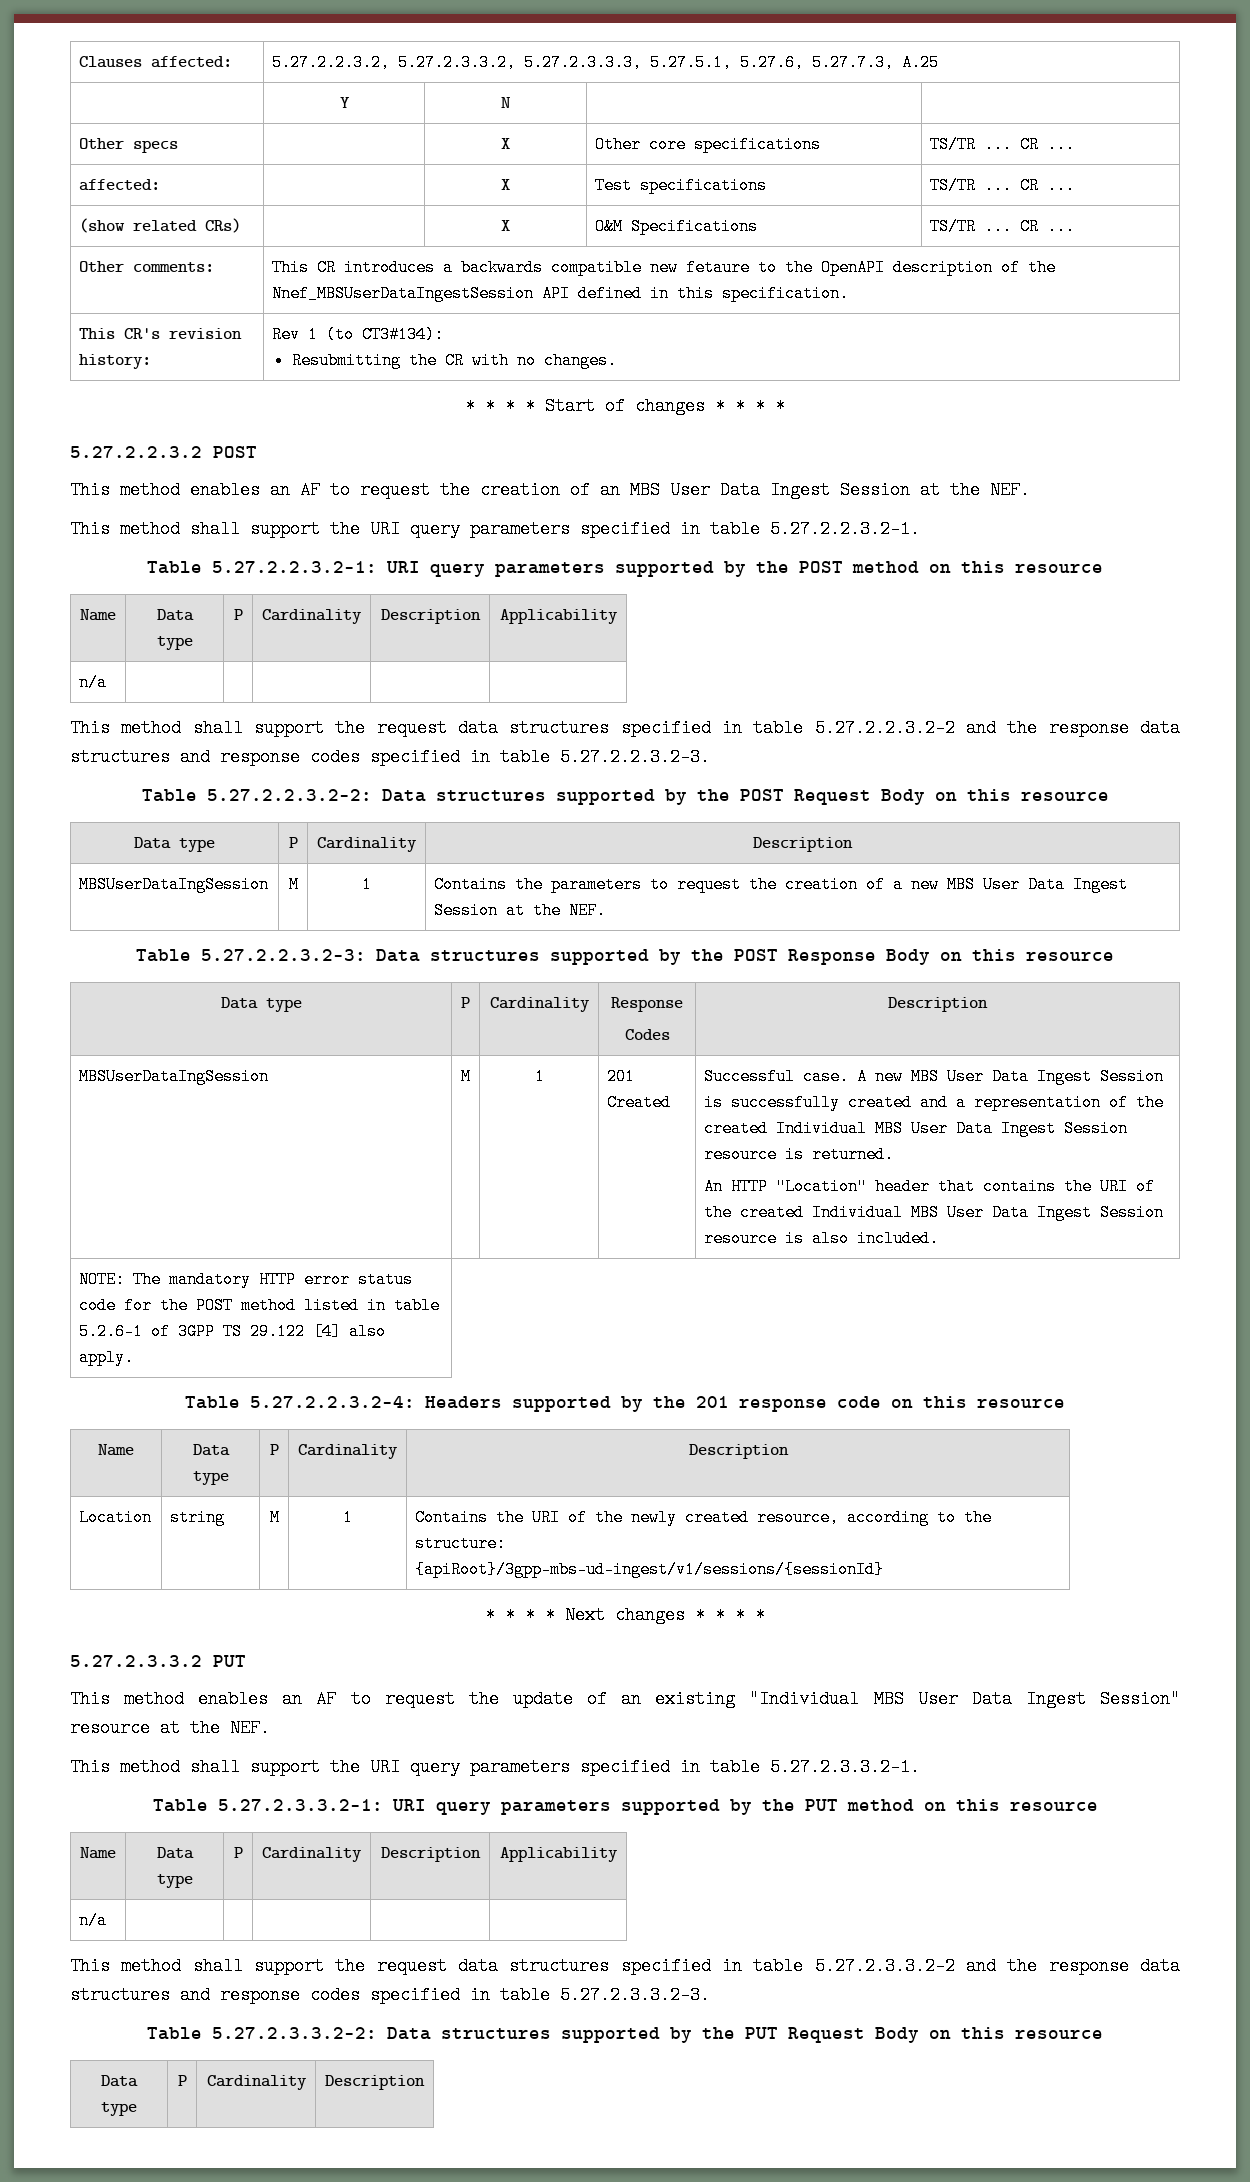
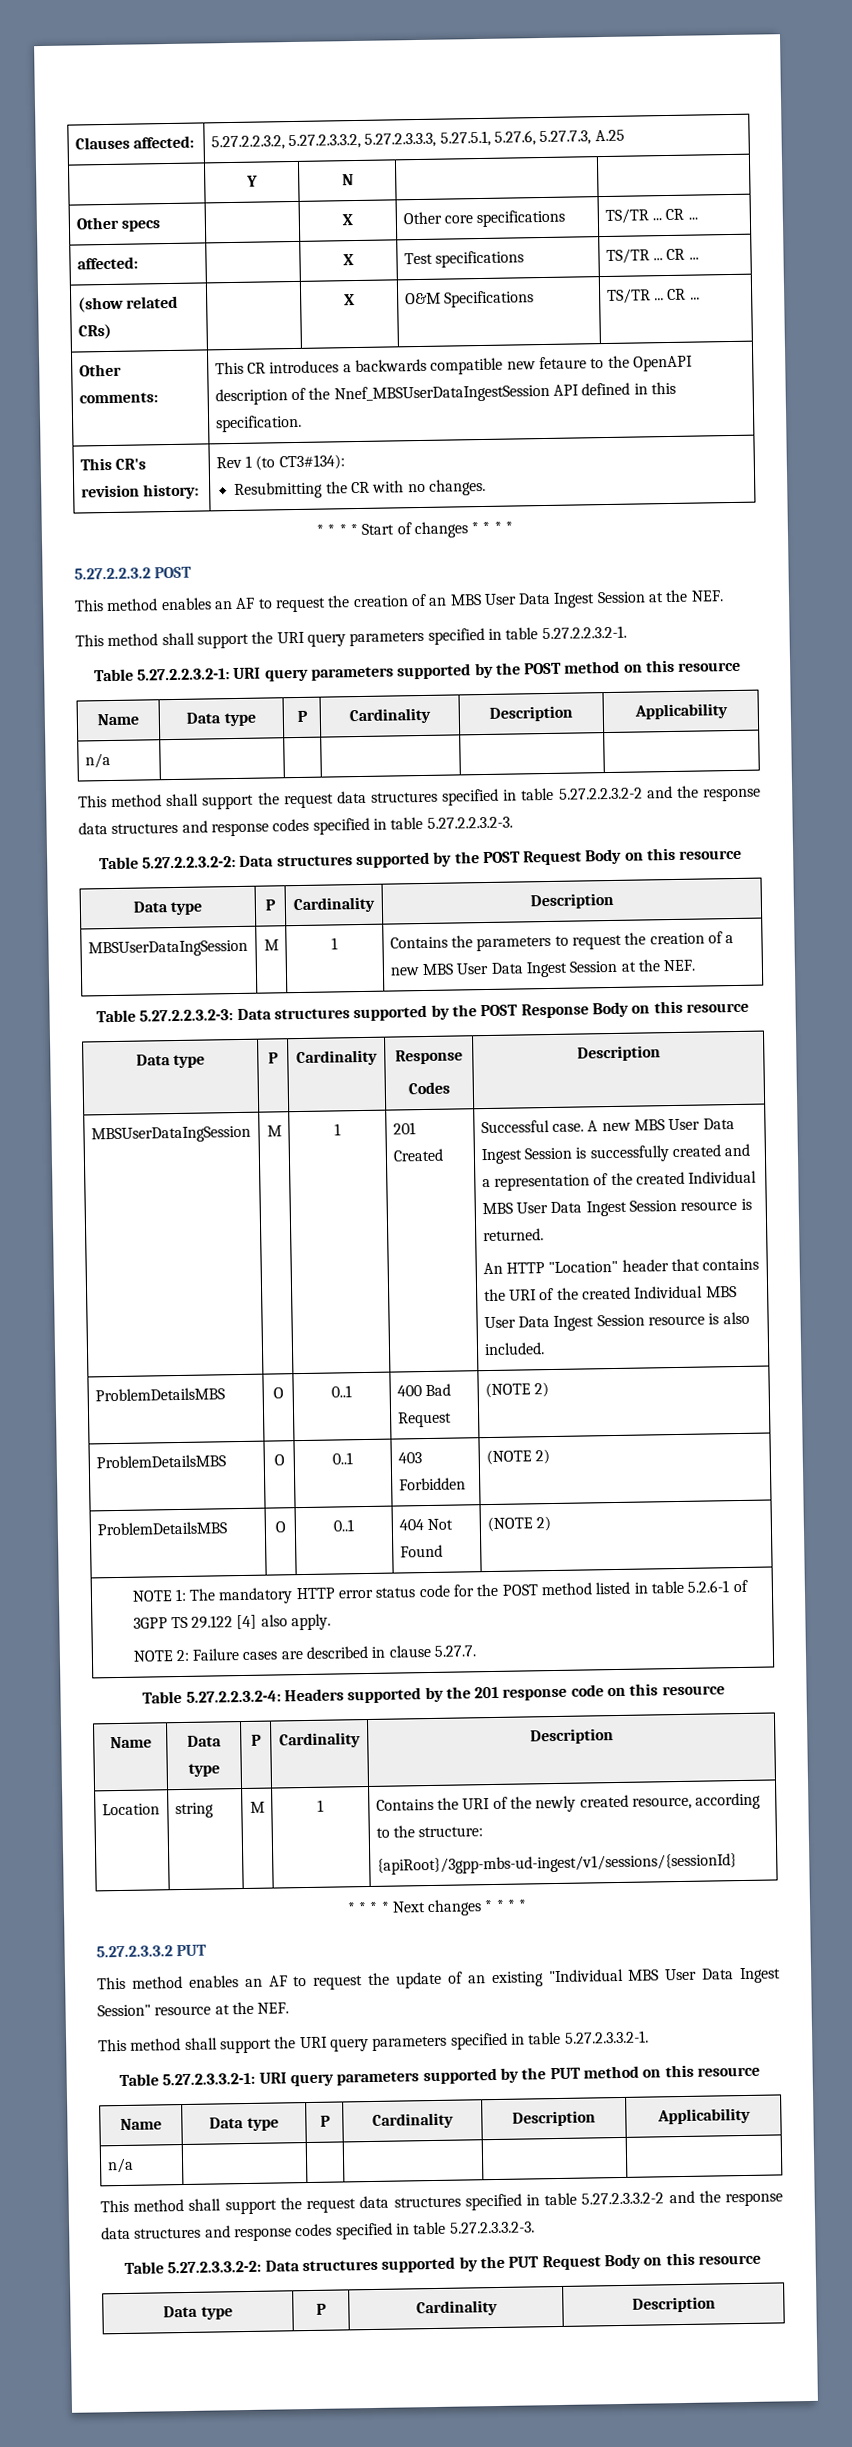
[79,1271,126,1288] NOTE: -> [94,1387,225,1402] [272,1387,284,1399] [331,1385,352,1398] [396,1383,451,1397] [397,1411,452,1428] [484,1382,549,1399] [95,1454,226,1469] [273,1454,285,1466] [332,1452,353,1465] [397,1452,422,1464] [398,1477,466,1491] [485,1449,550,1466] [96,1521,227,1536] [274,1521,286,1533] [333,1519,354,1532] [398,1518,453,1531] [399,1544,443,1558] [486,1516,551,1533] [131,1588,187,1602] ProblemDetailsMBS | O | 0..1 | 400 Bad Request | (NOTE 2) // ProblemDetailsMBS | O | 0..1 | 403 Forbidden | (NOTE 2) // ProblemDetailsMBS | O | 0..1 | 404 Not Found | (NOTE 2) // NOTE 1:
(135, 1357) none -> [132,1644,477,1662] // NOTE 2: Failure cases are described in clause 5.27.7.

